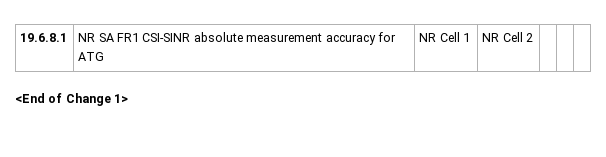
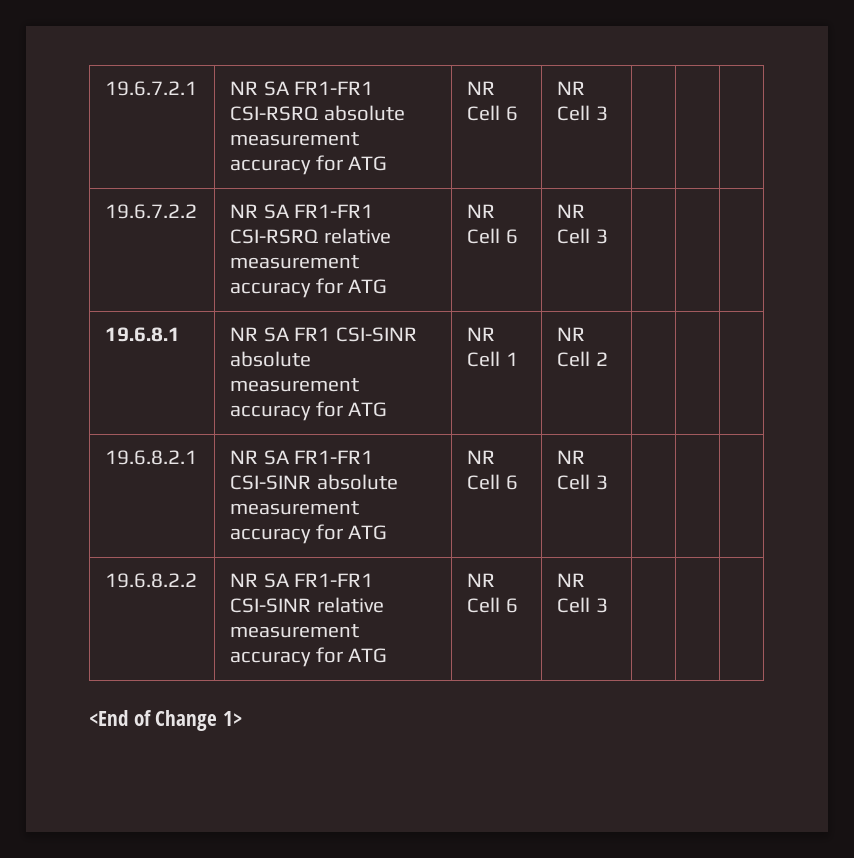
(20, 37) none -> [105,81,198,96] [230,81,374,96] [230,105,405,121] [230,132,360,146] [230,155,388,175] [467,81,496,95] [467,105,518,121] [557,81,586,95] [557,105,608,121] [105,204,198,219] [230,204,374,219] [230,228,391,244] [230,255,360,269] [230,278,388,298] [467,204,496,218] [467,228,518,244] [557,204,586,218] [557,228,608,244] 19.6.7.2.1 | NR SA FR1-FR1 CSI-RSRQ absolute measurement accuracy for ATG | NR Cell 6 | NR Cell 3 | | | // 19.6.7.2.2 | NR SA FR1-FR1 CSI-RSRQ relative measurement accuracy for ATG | NR Cell 6 | NR Cell 3 | | | //
(534, 37) none -> [105,450,198,465] [230,450,374,465] [230,474,398,490] [230,501,360,515] [230,524,388,544] [467,450,496,464] [467,474,518,490] [557,450,586,464] [557,474,608,490] [105,573,198,588] [230,573,374,588] [230,597,384,613] [230,624,360,638] [230,647,388,667] [467,573,496,587] [467,597,518,613] [557,573,586,587] [557,597,608,613] // 19.6.8.2.1 | NR SA FR1-FR1 CSI-SINR absolute measurement accuracy for ATG | NR Cell 6 | NR Cell 3 | | | // 19.6.8.2.2 | NR SA FR1-FR1 CSI-SINR relative measurement accuracy for ATG | NR Cell 6 | NR Cell 3 | | |

